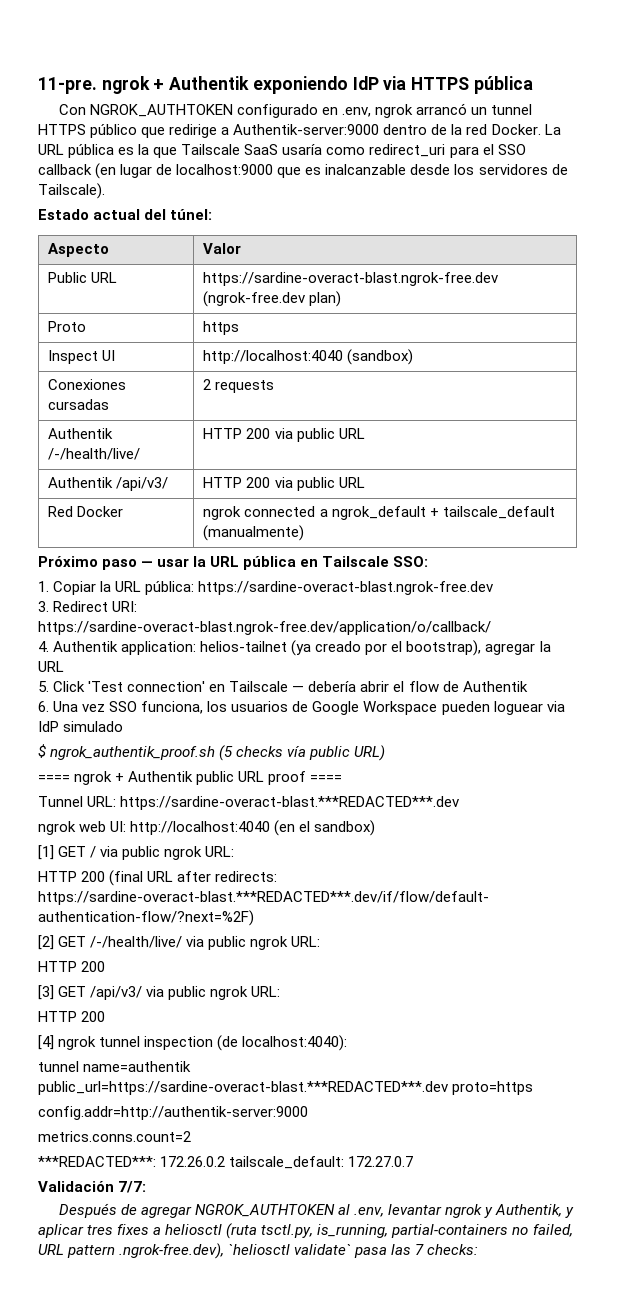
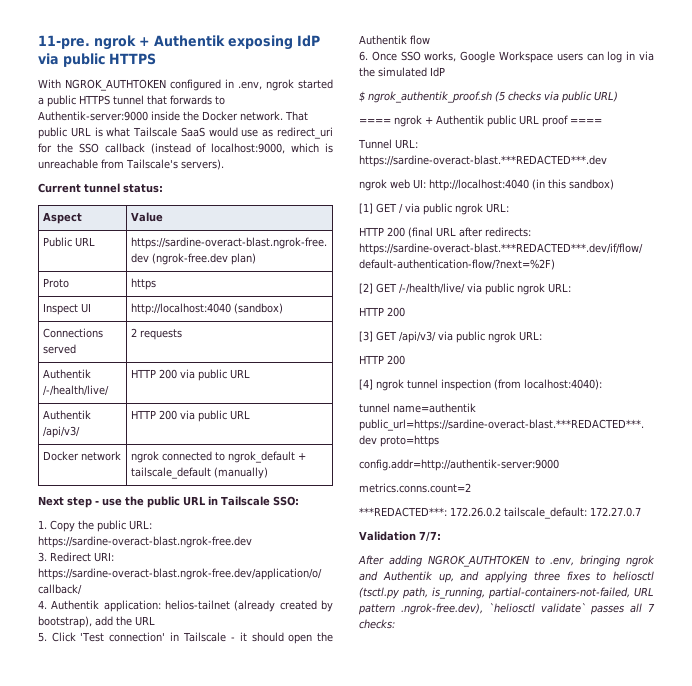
[252,76,348,94] exponiendo -> [228,35,293,50] exposing
[411,76,533,94] [58,103,533,118] [38,124,561,138] [38,144,526,158] [38,163,568,179] [38,183,105,199] [38,209,213,220] [48,243,110,257] [203,243,242,254] HTTPS pública // Con NGROK_AUTHTOKEN configurado en .env, ngrok arrancó un tunnel HTTPS público que redirige a Authentik-server:9000 dentro de la red Docker. La URL pública es la que Tailscale SaaS usaría como redirect_uri para el SSO callback (en lugar de localhost:9000 que es inalcanzable desde los servidores de Tailscale). // Estado actual del túnel: // Aspecto | Valor -> [63,53,156,67] [38,79,333,91] [38,95,225,107] [38,111,308,121] [38,127,333,139] [38,143,333,154] [38,159,224,170] [38,183,163,193] [43,212,83,224] [131,212,164,222] public HTTPS // With NGROK_AUTHTOKEN configured in .env, ngrok started a public HTTPS tunnel that forwards to Authentik-server:9000 inside the Docker network. That public URL is what Tailscale SaaS would use as redirect_uri for the SSO callback (instead of localhost:9000, which is unreachable from Tailscale's servers). // Current tunnel status: // Aspect | Value
[48,379,127,390] [48,399,110,410] Conexiones cursadas -> [43,328,104,338] [43,344,77,354] Connections served
[48,506,124,517] Red Docker -> [43,451,122,461] Docker network
[319,509,328,517] a -> [215,452,226,461] to
[203,525,305,541] [38,556,319,570] (manualmente) // Próximo paso — usar la URL pública en -> [214,467,269,479] [38,496,218,508] (manually) // Next step - use the public URL in
[53,581,195,595] Copiar la URL pública: -> [50,520,152,532] Copy the public URL:
[291,640,551,656] (ya creado por el bootstrap), agregar la -> [234,600,333,612] [38,616,132,628] (already created by bootstrap), add the
[209,681,405,692] en Tailscale — debería abrir el -> [169,632,333,644] [359,35,407,45] in Tailscale - it should open the Authentik
[442,681,528,692] de Authentik -> (430, 40) none
[53,701,565,715] [38,721,124,732] Una vez SSO funciona, los usuarios de Google Workspace pueden loguear via IdP simulado -> [371,51,654,63] [359,67,445,77] Once SSO works, Google Workspace users can log in via the simulated IdP
[287,746,307,757] vía -> [544,91,559,101] via
[274,820,311,836] (en el -> [532,179,566,190] (in this
[217,1035,239,1051] (de -> [494,379,521,390] (from
[38,1181,114,1192] Validación -> [359,531,416,541] Validation
[58,1203,575,1218] [38,1223,573,1239] Después de agregar NGROK_AUTHTOKEN al .env, levantar ngrok y Authentik, y aplicar tres fixes a heliosctl (ruta tsctl.py, is_running, partial-containers no failed, -> [358,555,655,567] [359,571,654,583] [359,587,630,599] After adding NGROK_AUTHTOKEN to .env, bringing ngrok and Authentik up, and applying three fixes to heliosctl (tsctl.py path, is_running, partial-containers-not-failed,
[354,1244,412,1258] pasa las -> [590,603,643,615] passes all

